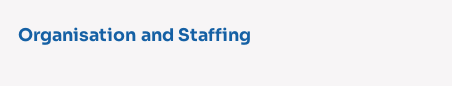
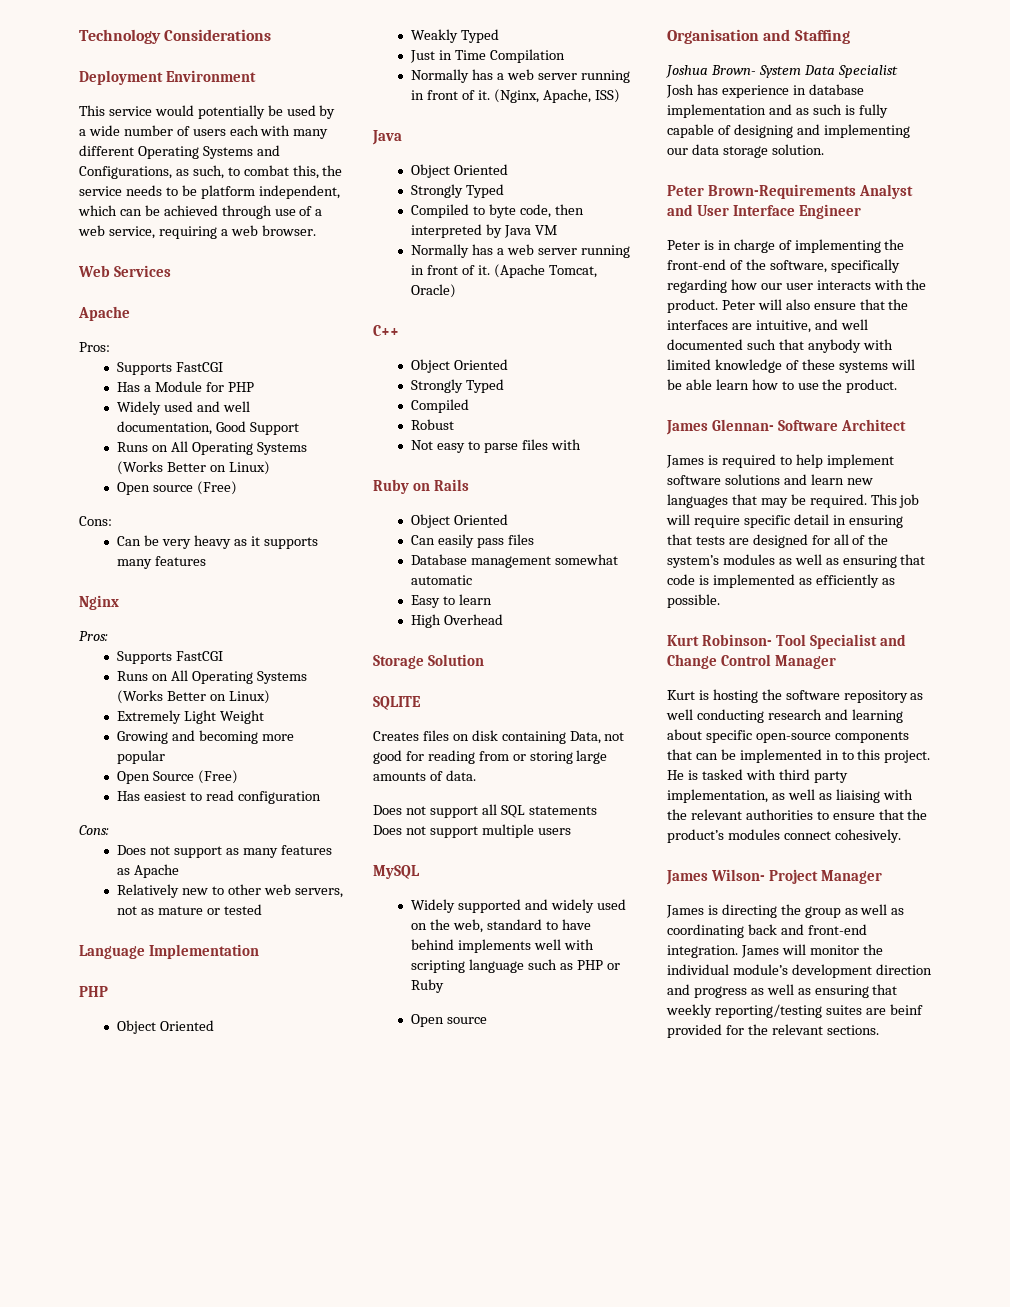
[18,27,252,45] Organisation and Staffing -> [79,29,272,44] [79,70,256,85] [79,105,336,119] [79,125,329,139] [79,145,280,159] [79,165,343,179] [79,185,340,199] [78,205,323,219] [78,225,316,239] [78,265,171,277] [78,306,130,321] [79,342,110,352] [117,362,224,375] [117,381,254,392] [117,401,250,415] [117,421,300,435] [117,441,307,455] [117,461,270,475] [117,481,238,495] [79,516,112,526] [117,535,318,549] [117,556,207,569] [79,595,119,610] [79,631,108,641] [117,651,224,664] [117,670,307,684] [117,690,270,704] [117,710,265,724] [117,730,294,744] [117,750,166,764] [117,770,239,784] [117,790,321,804] [79,825,109,835] [117,845,332,858] [117,864,180,878] [117,884,343,898] [117,904,262,915] [79,944,259,959] [79,986,108,997] [117,1020,215,1034] [411,29,500,43] [410,49,565,63] [411,69,630,83] [411,89,620,103] [372,130,402,145] [411,164,509,178] [411,184,505,198] [411,204,584,218] [411,224,557,238] [411,244,630,258] [411,264,597,278] [411,284,457,298] [373,325,399,336] [411,359,509,373] [411,379,505,393] [411,399,470,413] [411,419,455,430] [411,439,581,453] [373,479,469,494] [411,514,509,528] [411,534,534,548] [411,554,619,568] [411,575,473,585] [411,594,493,608] [411,614,504,628] [373,654,484,669] [373,696,421,710] [373,730,625,744] [373,750,608,764] [373,770,476,781] [373,804,597,818] [373,824,571,838] [373,865,420,879] [411,899,626,913] [411,919,591,933] [411,939,594,953] [411,959,620,973] [411,979,445,993] [411,1014,488,1027] [667,29,850,44] [666,65,898,78] [666,84,864,98] [667,104,888,118] [667,124,910,138] [667,144,824,158] [667,184,913,199] [667,204,861,219] [667,239,905,253] [667,259,900,273] [667,279,927,293] [667,299,909,313] [667,319,868,333] [667,339,893,353] [667,359,915,373] [667,379,898,393] [666,419,906,435] [666,454,894,468] [667,474,873,485] [667,494,920,508] [666,514,903,528] [667,534,889,548] [667,554,926,568] [667,574,895,588] [667,594,720,608] [667,634,906,649] [667,654,836,669] [667,689,924,703] [666,709,903,723] [667,729,909,743] [667,749,931,763] [667,769,848,783] [667,789,913,803] [667,809,928,820] [667,829,901,843] [666,869,882,885] [666,904,905,918] [667,924,867,938] [667,944,883,958] [667,964,932,978] [667,984,898,998] [666,1004,923,1018] [667,1024,879,1038] Technology Considerations // Deployment Environment // This service would potentially be used by a wide number of users each with many different Operating Systems and Configurations, as such, to combat this, the service needs to be platform independent, which can be achieved through use of a web service, requiring a web browser. // Web Services // Apache // Pros: // Supports FastCGI // Has a Module for PHP // Widely used and well documentation, Good Support // Runs on All Operating Systems (Works Better on Linux) // Open source (Free) // Cons: // Can be very heavy as it supports many features // Nginx // Pros: // Supports FastCGI // Runs on All Operating Systems (Works Better on Linux) // Extremely Light Weight // Growing and becoming more popular // Open Source (Free) // Has easiest to read configuration // Cons: // Does not support as many features as Apache // Relatively new to other web servers, not as mature or tested // Language Implementation // PHP // Object Oriented // Weakly Typed // Just in Time Compilation // Normally has a web server running in front of it. (Nginx, Apache, ISS) // Java // Object Oriented // Strongly Typed // Compiled to byte code, then interpreted by Java VM // Normally has a web server running in front of it. (Apache Tomcat, Oracle) // C++ // Object Oriented // Strongly Typed // Compiled // Robust // Not easy to parse files with // Ruby on Rails // Object Oriented // Can easily pass files // Database management somewhat automatic // Easy to learn // High Overhead // Storage Solution // SQLITE // Creates files on disk containing Data, not good for reading from or storing large amounts of data. // Does not support all SQL statements // Does not support multiple users // MySQL // Widely supported and widely used on the web, standard to have behind implements well with scripting language such as PHP or Ruby // Open source // Organisation and Staffing // Joshua Brown- System Data Specialist // Josh has experience in database implementation and as such is fully capable of designing and implementing our data storage solution. // Peter Brown-Requirements Analyst and User Interface Engineer // Peter is in charge of implementing the front-end of the software, specifically regarding how our user interacts with the product. Peter will also ensure that the interfaces are intuitive, and well documented such that anybody with limited knowledge of these systems will be able learn how to use the product. // James Glennan- Software Architect // James is required to help implement software solutions and learn new languages that may be required. This job will require specific detail in ensuring that tests are designed for all of the system’s modules as well as ensuring that code is implemented as efficiently as possible. // Kurt Robinson- Tool Specialist and Change Control Manager // Kurt is hosting the software repository as well conducting research and learning about specific open-source components that can be implemented in to this project. He is tasked with third party implementation, as well as liaising with the relevant authorities to ensure that the product’s modules connect cohesively. // James Wilson- Project Manager // James is directing the group as well as coordinating back and front-end integration. James will monitor the individual module’s development direction and progress as well as ensuring that weekly reporting/testing suites are beinf provided for the relevant sections.

